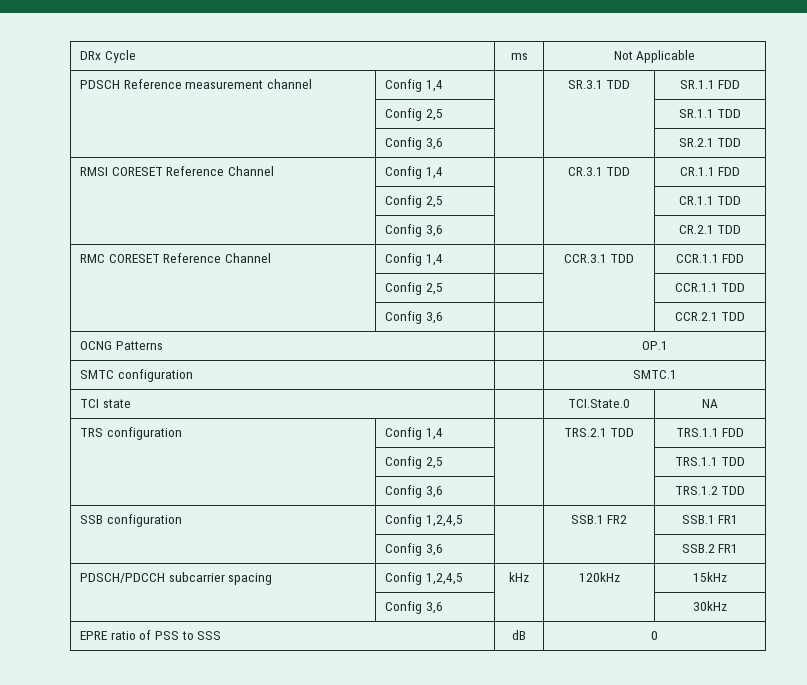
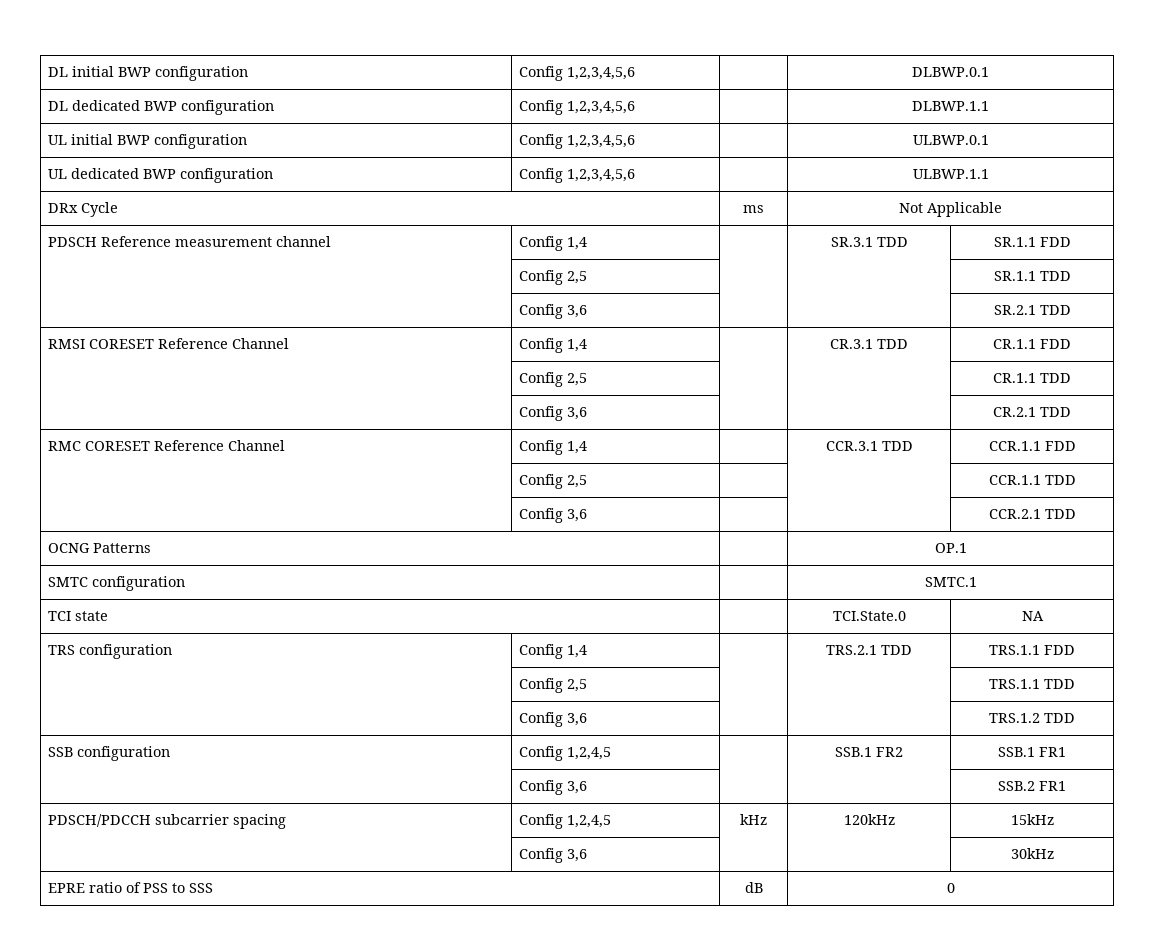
(80, 55) none -> [47,66,248,81] [518,66,635,81] [912,67,990,77] [47,100,274,115] [518,100,635,115] [912,101,990,111] [47,134,247,149] [518,134,635,149] [912,135,989,145] [47,168,273,183] [518,168,635,183] [912,169,989,179] DL initial BWP configuration | Config 1,2,3,4,5,6 | | DLBWP.0.1 // DL dedicated BWP configuration | Config 1,2,3,4,5,6 | | DLBWP.1.1 // UL initial BWP configuration | Config 1,2,3,4,5,6 | | ULBWP.0.1 // UL dedicated BWP configuration | Config 1,2,3,4,5,6 | | ULBWP.1.1 //

